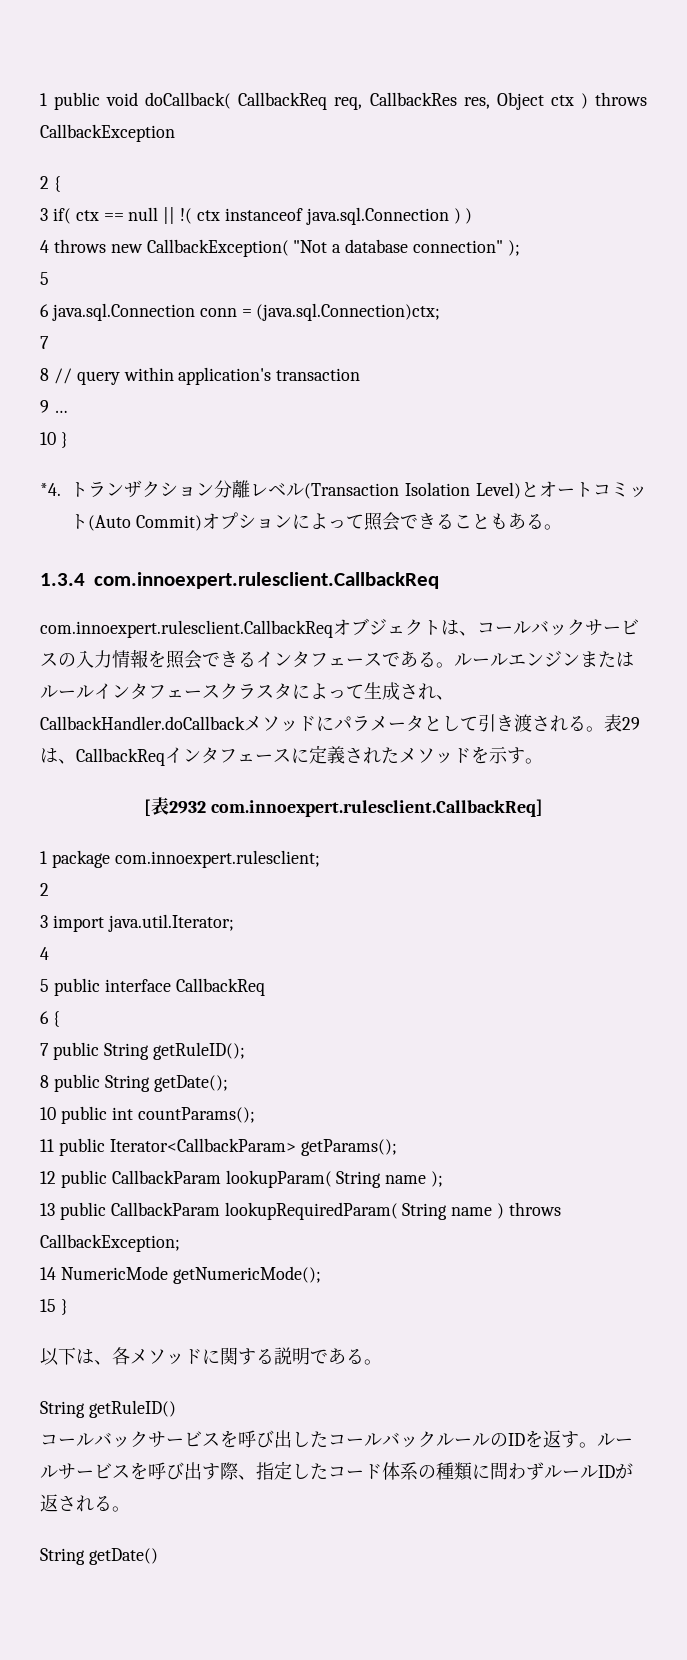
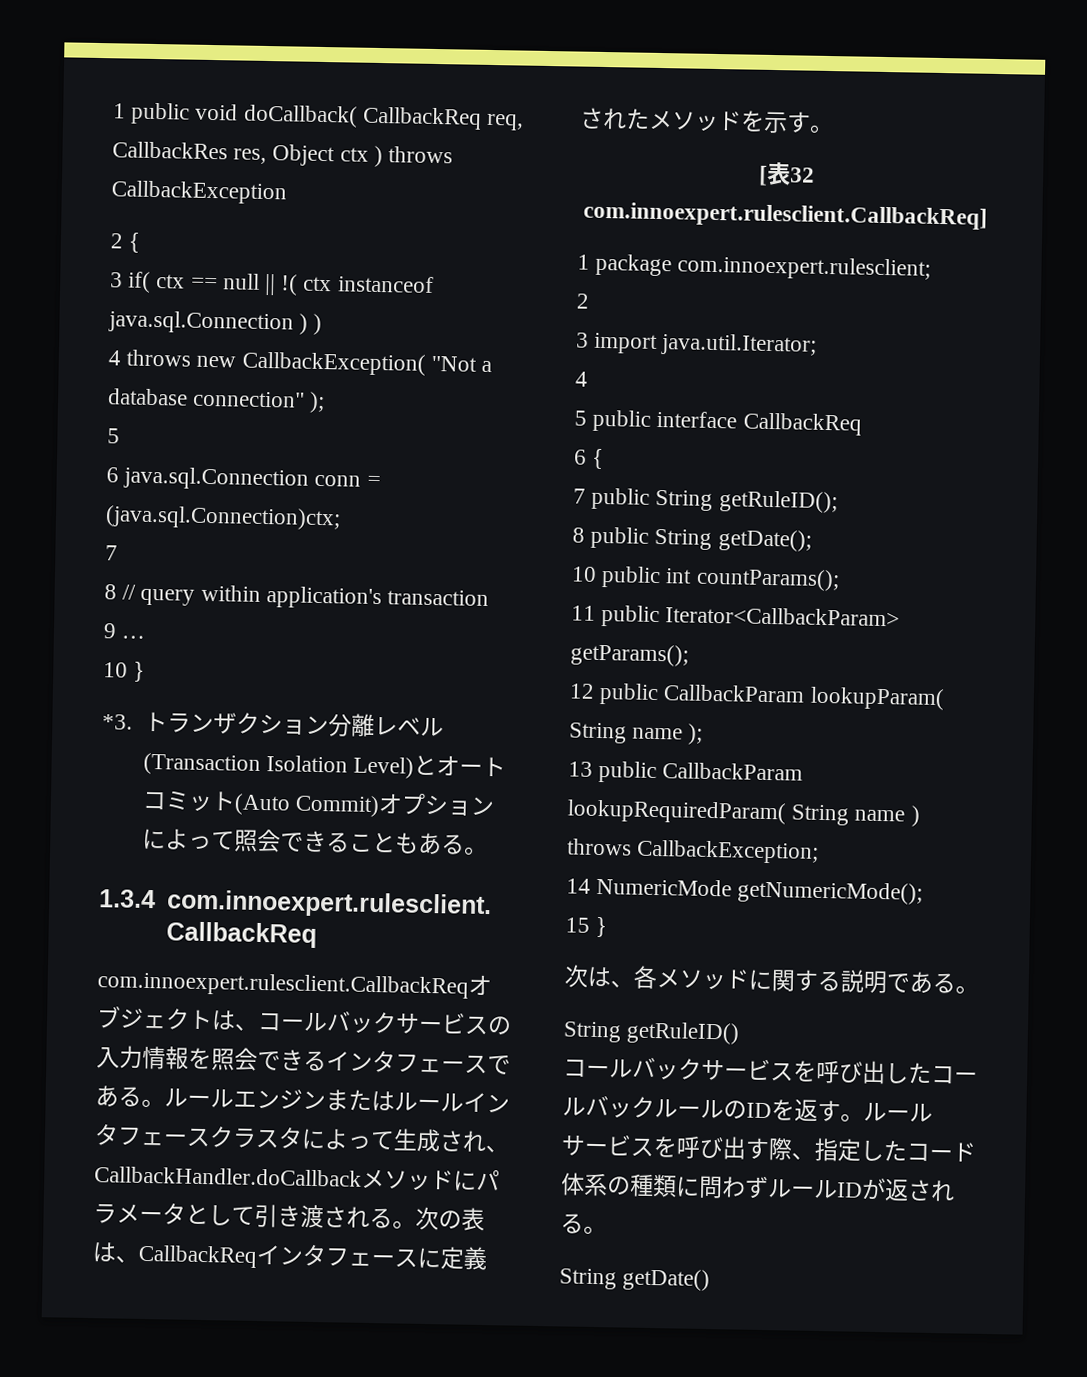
[40,483,61,496] *4. -> [102,714,133,730] *3.
[604,714,640,732] 表29 -> [415,1206,485,1232] 次の表
[169,801,207,814] 2932 -> [789,167,815,183] 32
[40,1347,76,1366] 以下 -> [564,964,589,988] 次

